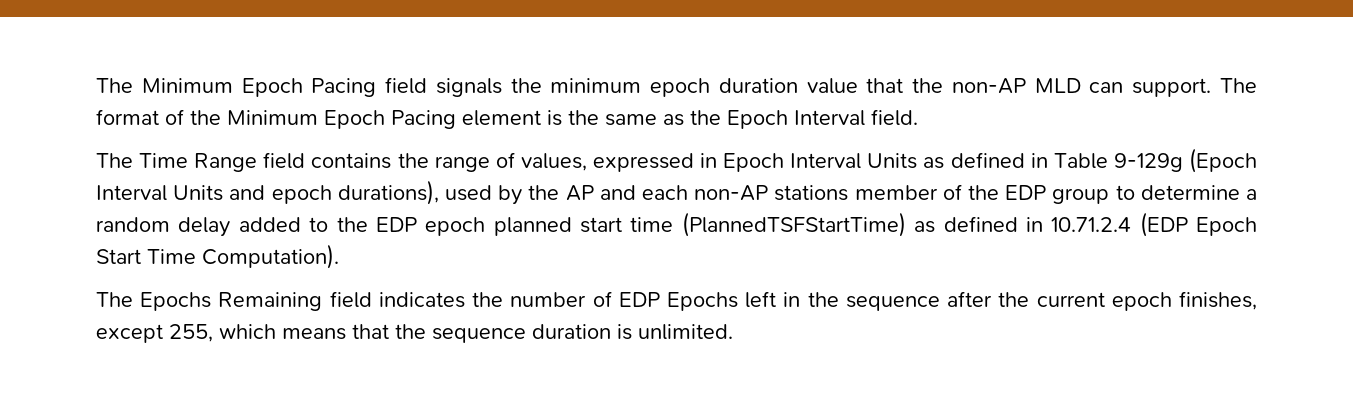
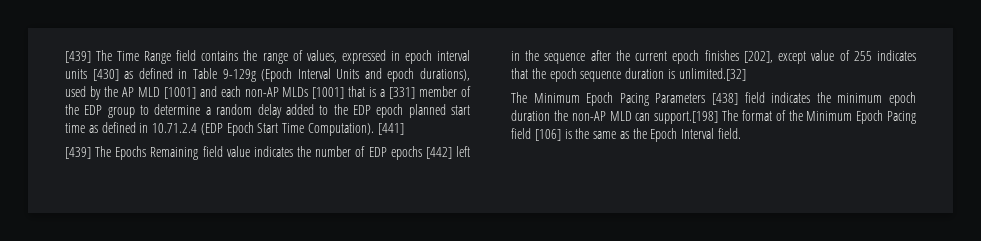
[96,77,1257,97] [96,109,918,129] The Minimum Epoch Pacing field signals the minimum epoch duration value that the non-AP MLD can support. The format of the Minimum Epoch Pacing element is the same as the Epoch Interval field. // -> [65,51,91,63] [439]
[723,153,918,172] Epoch Interval Units -> [404,50,470,64] [65,69,119,81] epoch interval units [430]
(594, 193) none -> [137,87,196,99] MLD [1001]
[774,185,849,201] stations -> [282,86,416,99] MLDs [1001] that is a [331]
[681,212,906,237] (PlannedTSFStartTime) -> (85, 128) none
(339, 256) // -> [377,123,404,135] [65,147,91,159] [441] // [439]
(372, 299) none -> [226,146,250,157] value
[667,292,738,311] Epochs -> [390,146,452,160] epochs [442]
[1178,291,1257,310] [96,324,426,343] finishes, except 255, which means that the -> [704,50,916,64] [511,68,577,82] finishes [202], except value of 255 indicates that the epoch
[638,324,733,340] unlimited. -> [678,68,746,81] [511,92,916,106] [511,110,916,124] [511,128,742,142] unlimited.[32] // The Minimum Epoch Pacing Parameters [438] field indicates the minimum epoch duration the non-AP MLD can support.[198] The format of the Minimum Epoch Pacing field [106] is the same as the Epoch Interval field.

